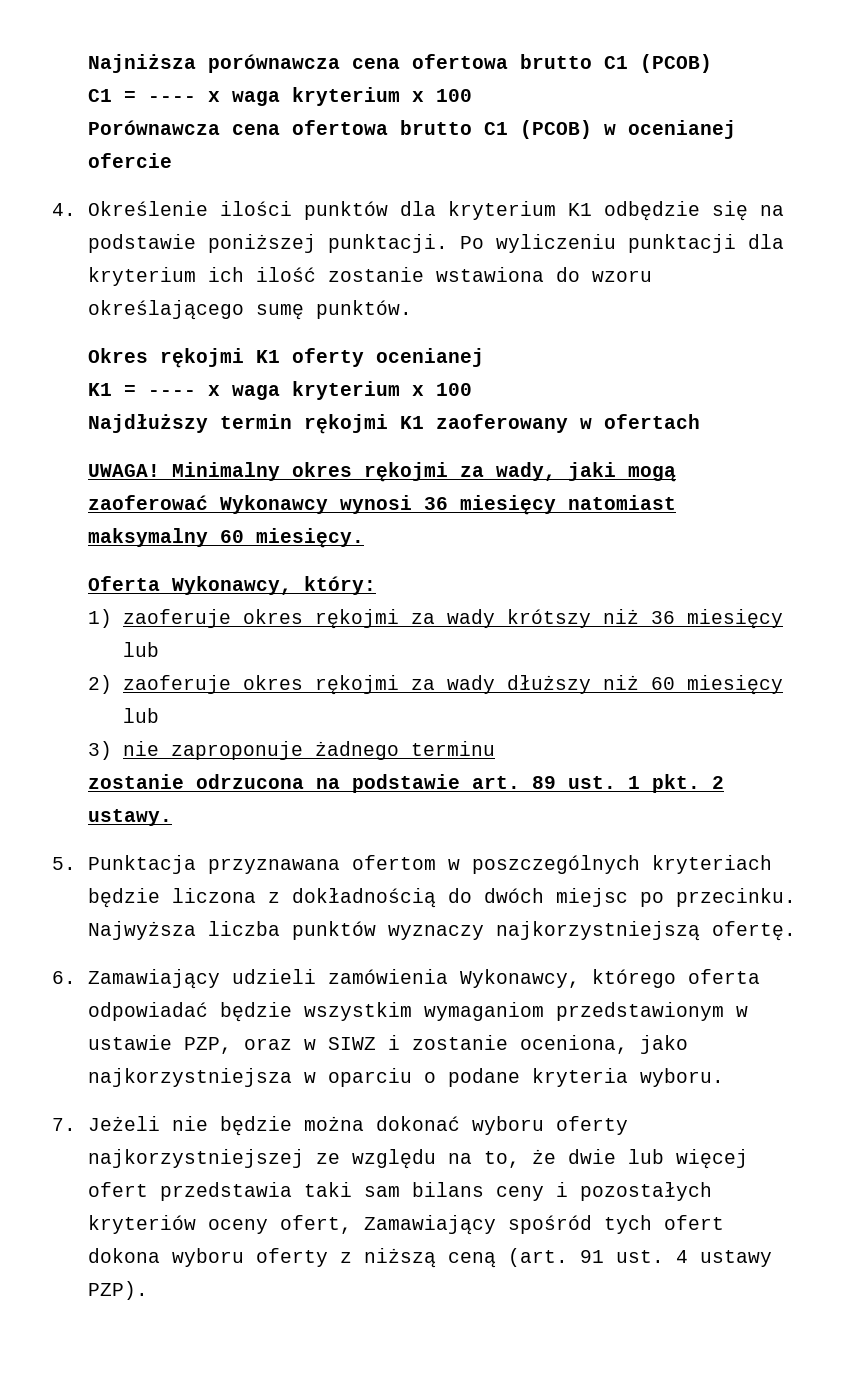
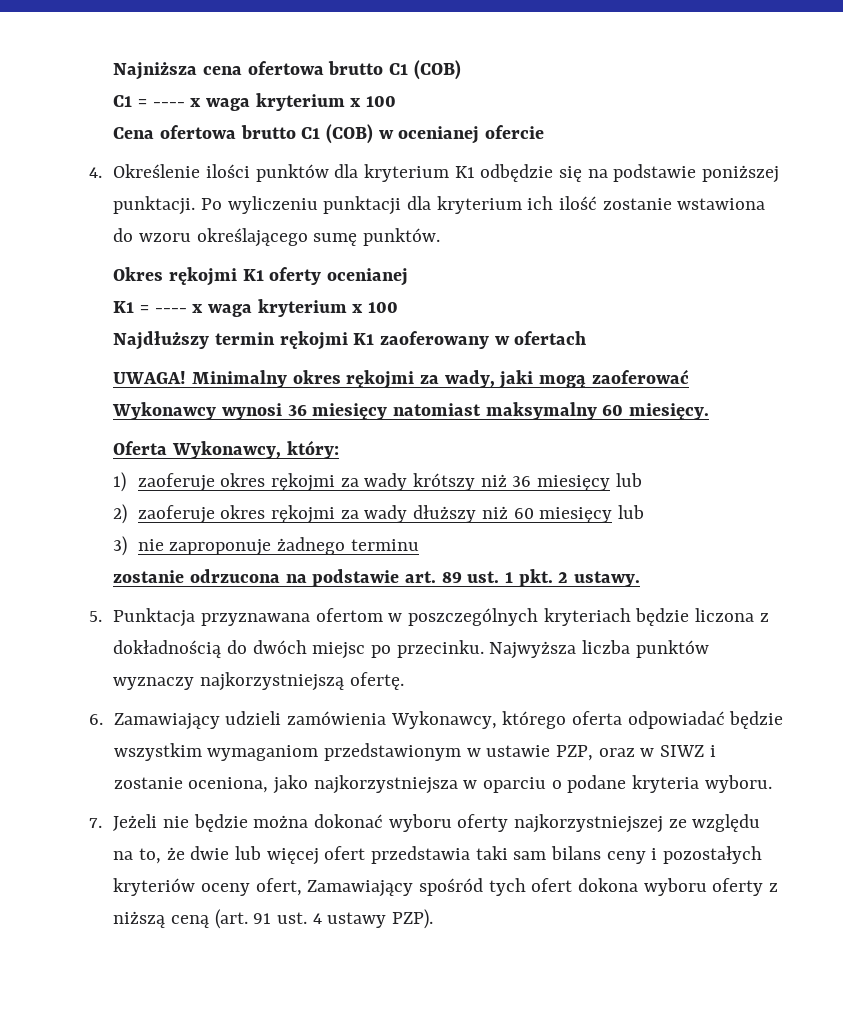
[207,54,712,73] porównawcza cena ofertowa brutto C1 (PCOB) -> [202,60,461,80] cena ofertowa brutto C1 (COB)
[87,120,592,139] Porównawcza cena ofertowa brutto C1 (PCOB) -> [113,124,373,144] Cena ofertowa brutto C1 (COB)

